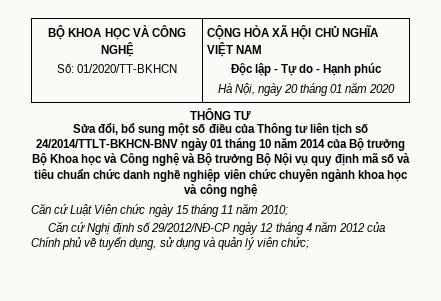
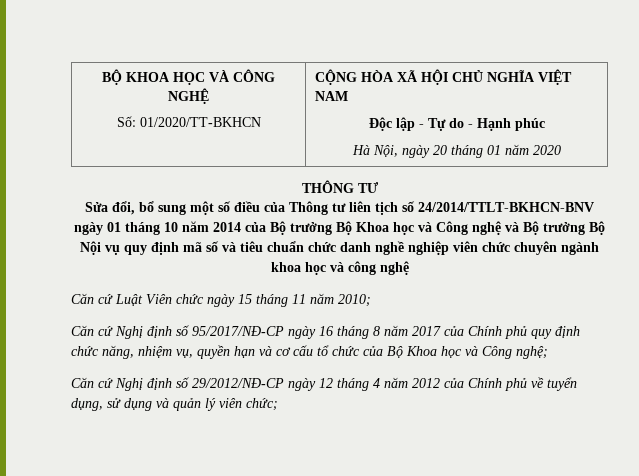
(289, 210) none -> [71,325,580,339] [71,345,548,359] // Căn cứ Nghị định số 95/2017/NĐ-CP ngày 16 tháng 8 năm 2017 của Chính phủ quy định chức năng, nhiệm vụ, quyền hạn và cơ cấu tổ chức của Bộ Khoa học và Công nghệ;

